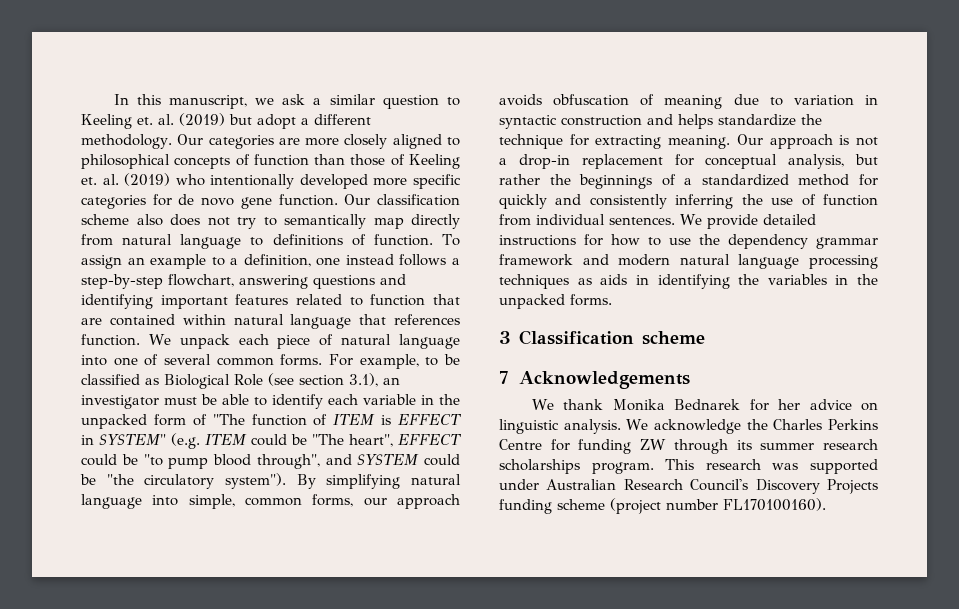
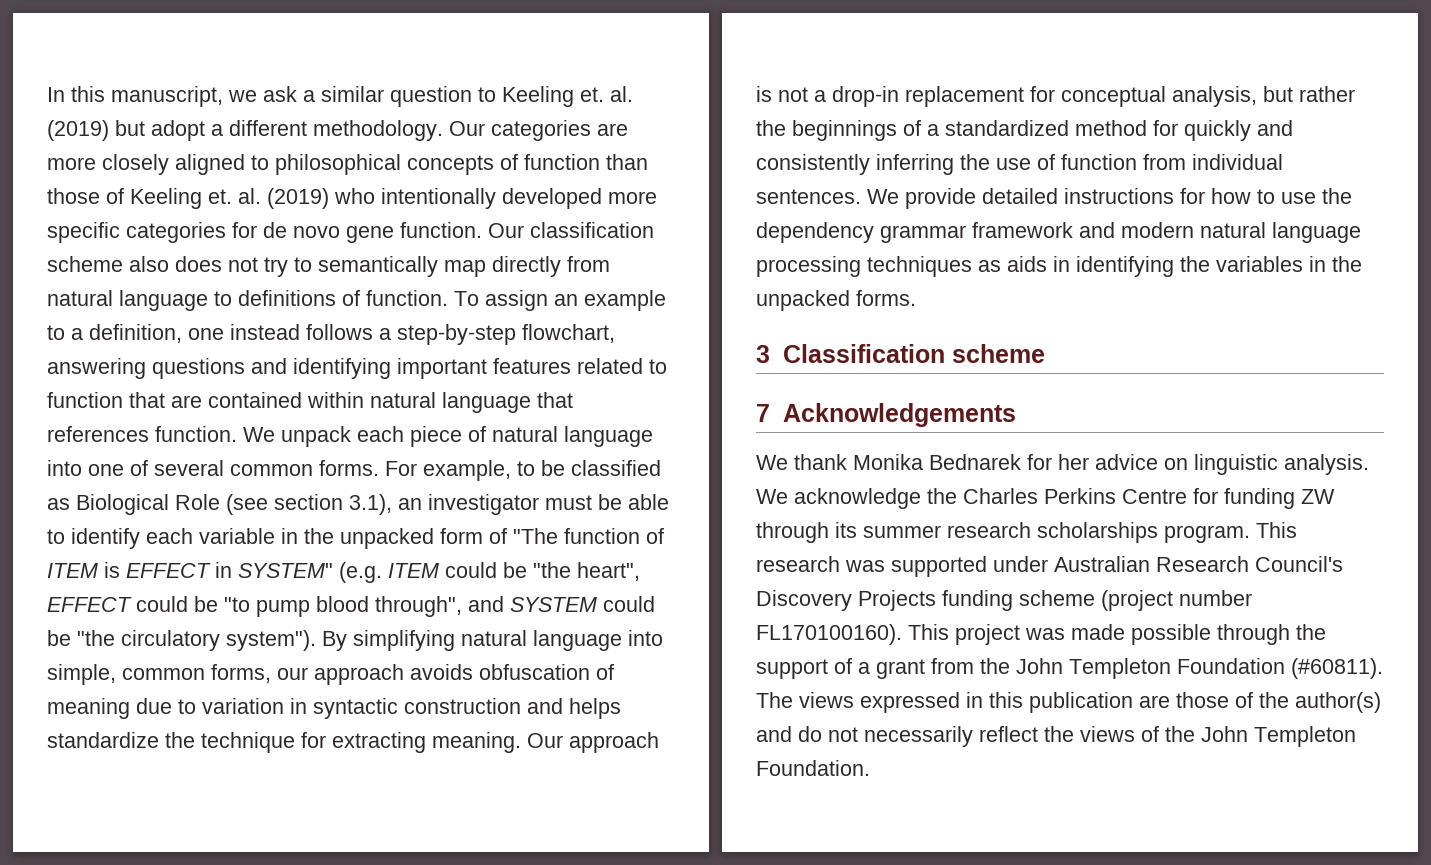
[311,434,344,445] "The -> [533,562,571,578] "the
(826, 504) none -> [908,624,1326,645] [756,658,1383,679] [756,692,1381,713] [756,726,1356,747] [756,760,870,776] This project was made possible through the support of a grant from the John Templeton Foundation (#60811). The views expressed in this publication are those of the author(s) and do not necessarily reflect the views of the John Templeton Foundation.

